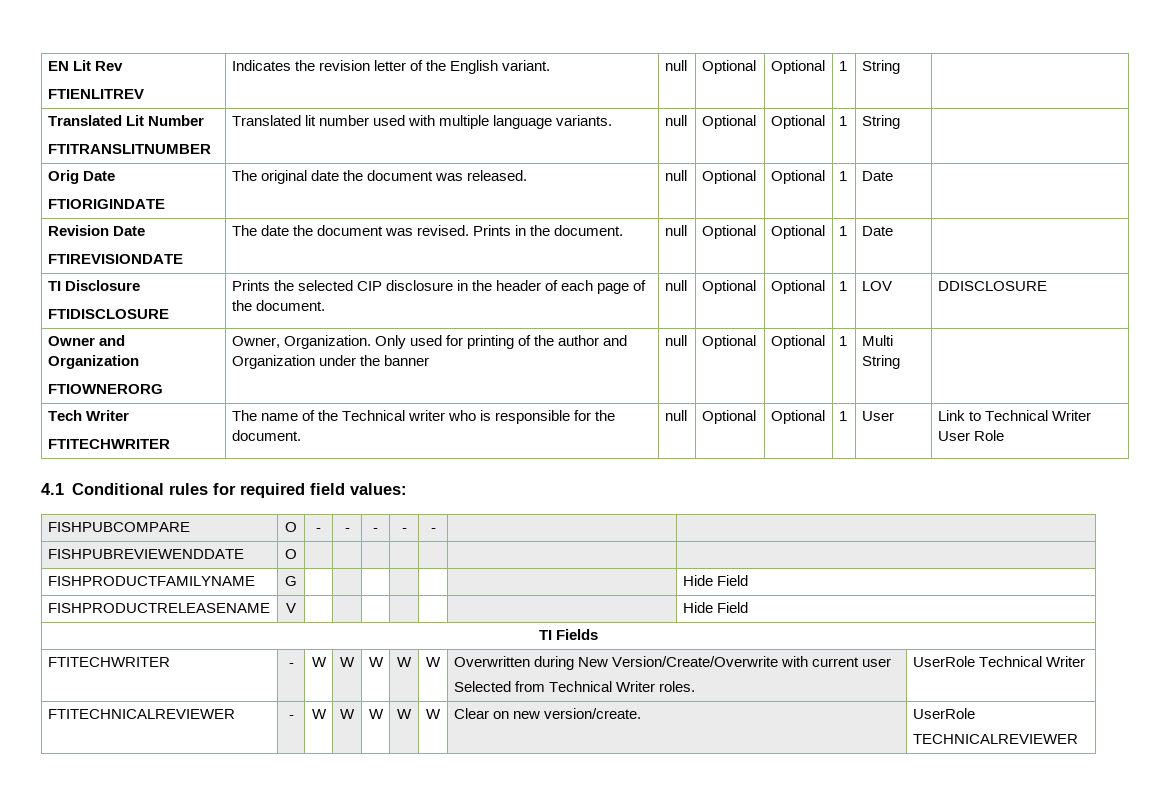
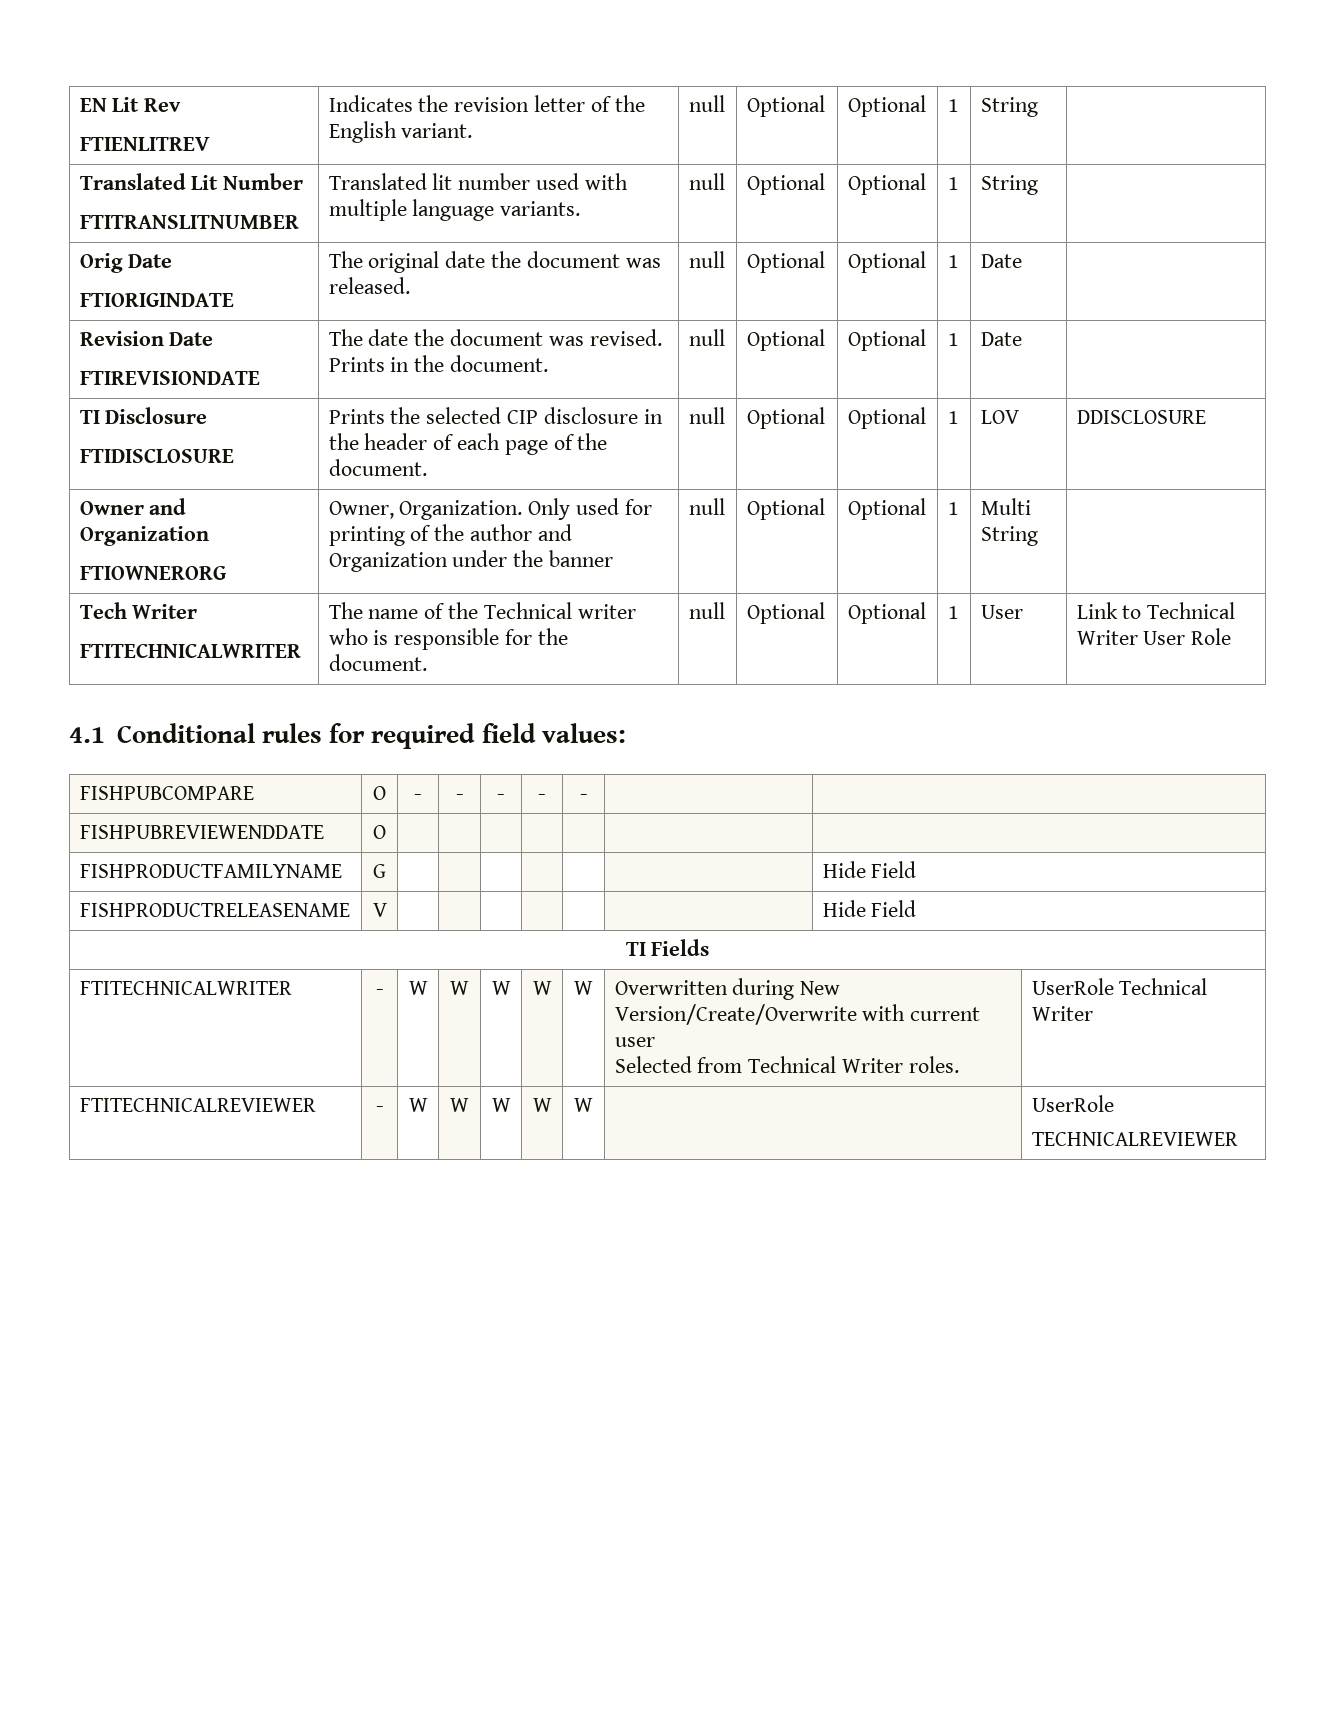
[47,439,170,449] FTITECHWRITER -> [79,643,301,658] FTITECHNICALWRITER
[47,657,170,667] FTITECHWRITER -> [79,981,292,995] FTITECHNICALWRITER
[453,708,641,719] Clear on new version/create. -> (593, 1105) none

